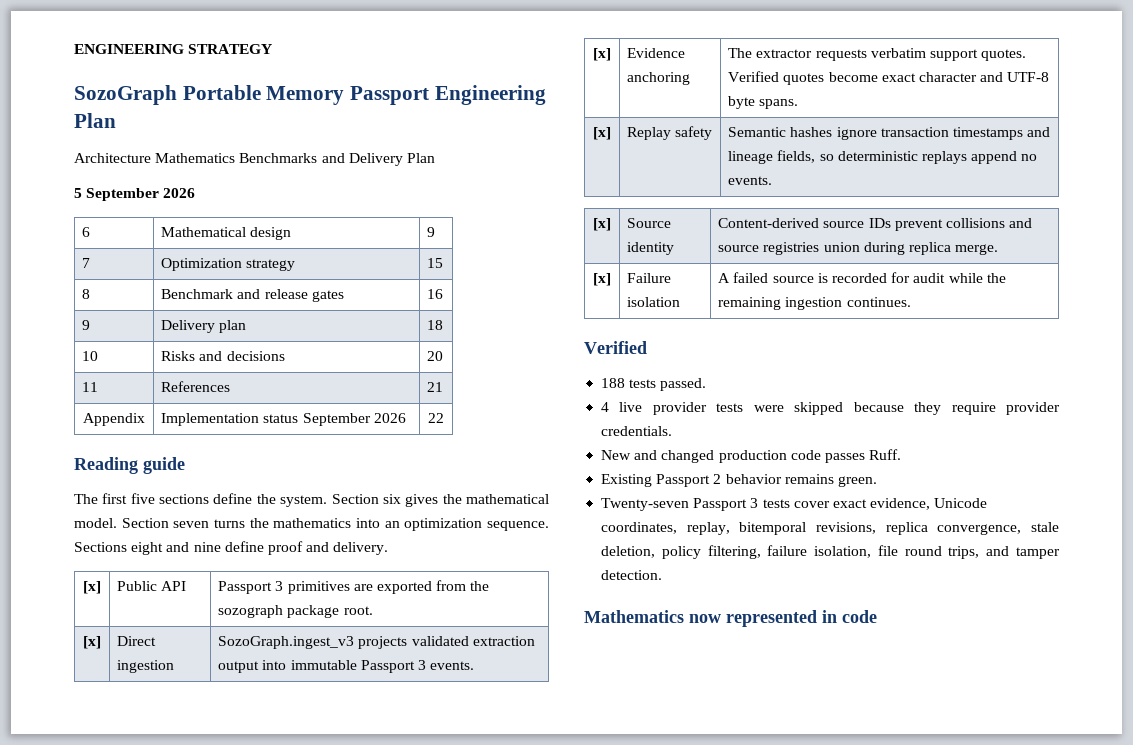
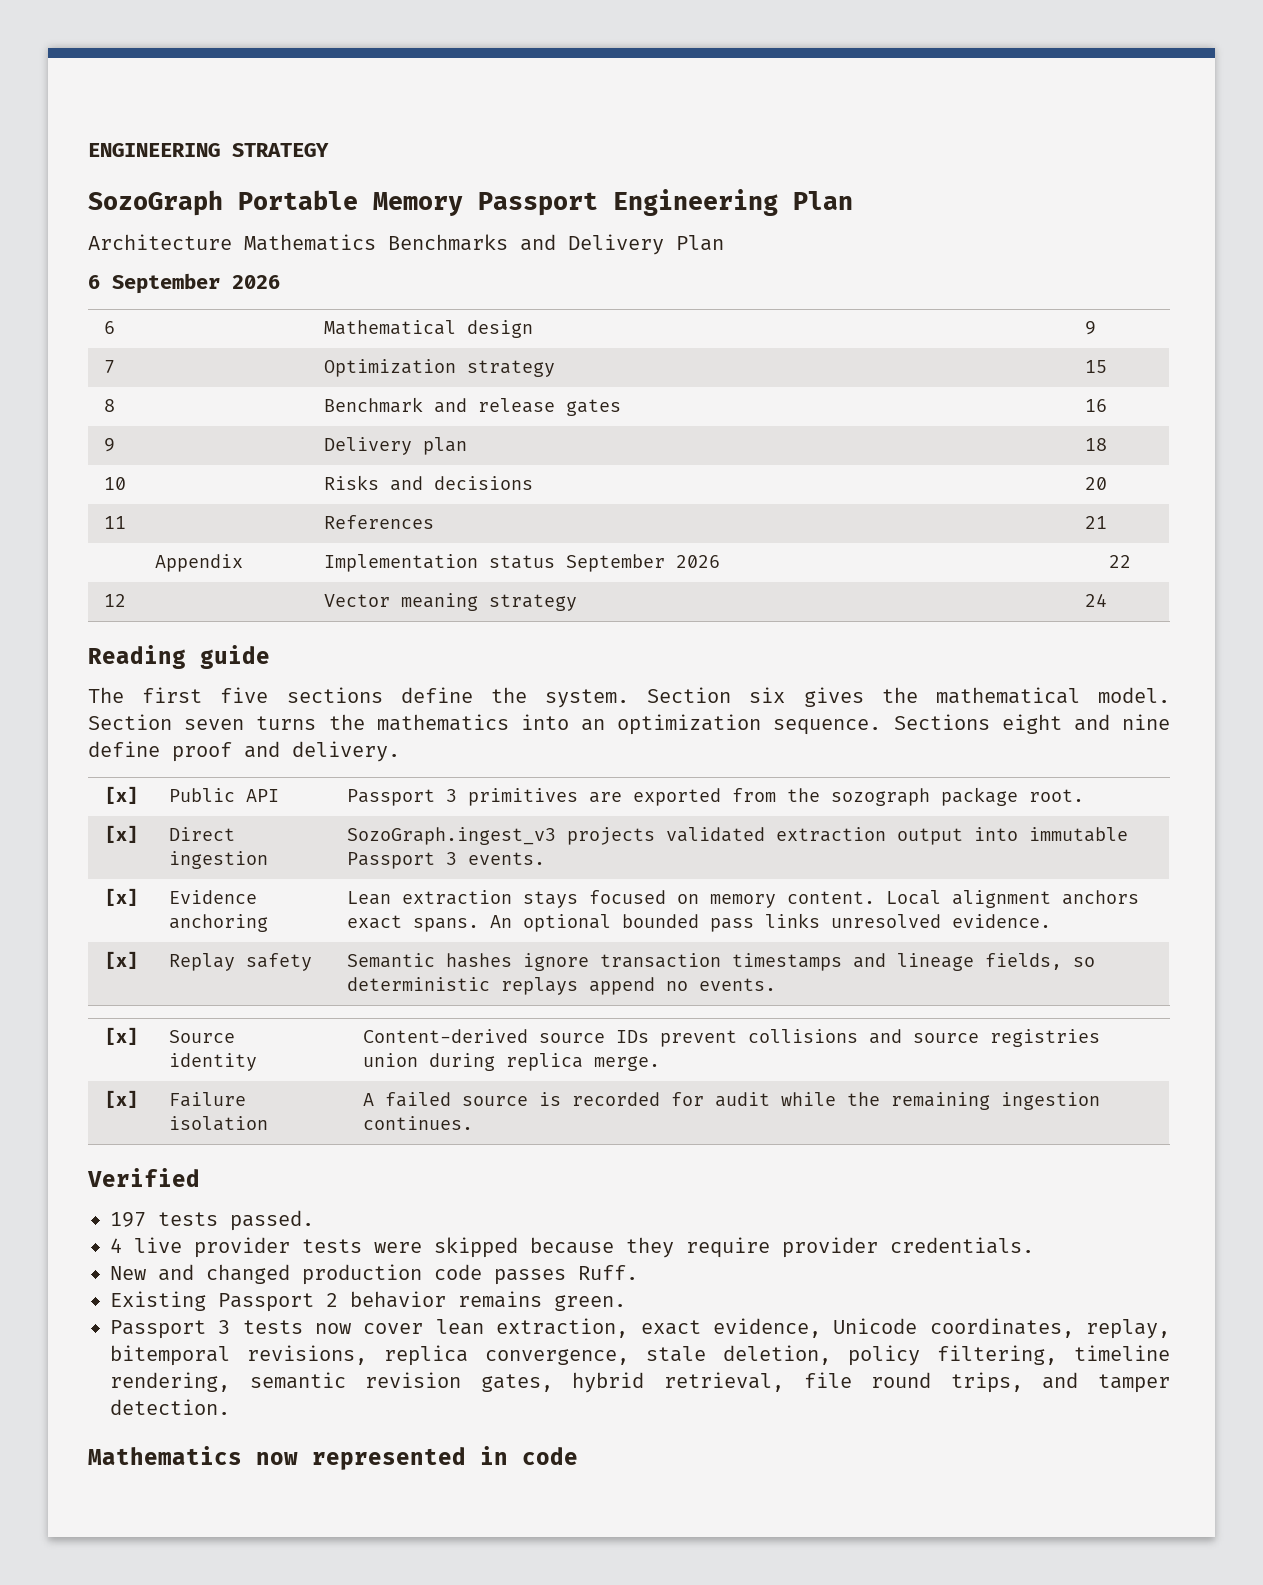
[74,188,82,198] 5 -> [88,275,100,289] 6
(444, 418) none -> [103,594,126,607] [323,593,577,611] [1084,594,1107,607] // 12 | Vector meaning strategy | 24
[728,48,1027,61] [728,71,1050,85] [728,96,799,109] The extractor requests verbatim support quotes. Verified quotes become exact character and UTF-8 byte spans. -> [346,890,1139,908] [346,913,1051,932] Lean extraction stays focused on memory content. Local alignment anchors exact spans. An optional bounded pass links unresolved evidence.
[601,378,626,388] 188 -> [110,1212,146,1227] 197
[601,498,690,511] Twenty-seven -> (626, 1303) none
[793,501,830,508] cover -> [315,1318,629,1338] now cover lean extraction,
[767,545,872,558] failure isolation, -> [1074,1345,1170,1361] [110,1372,785,1393] timeline rendering, semantic revision gates, hybrid retrieval,

